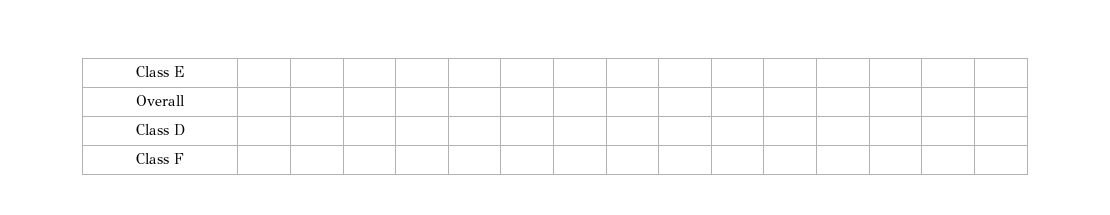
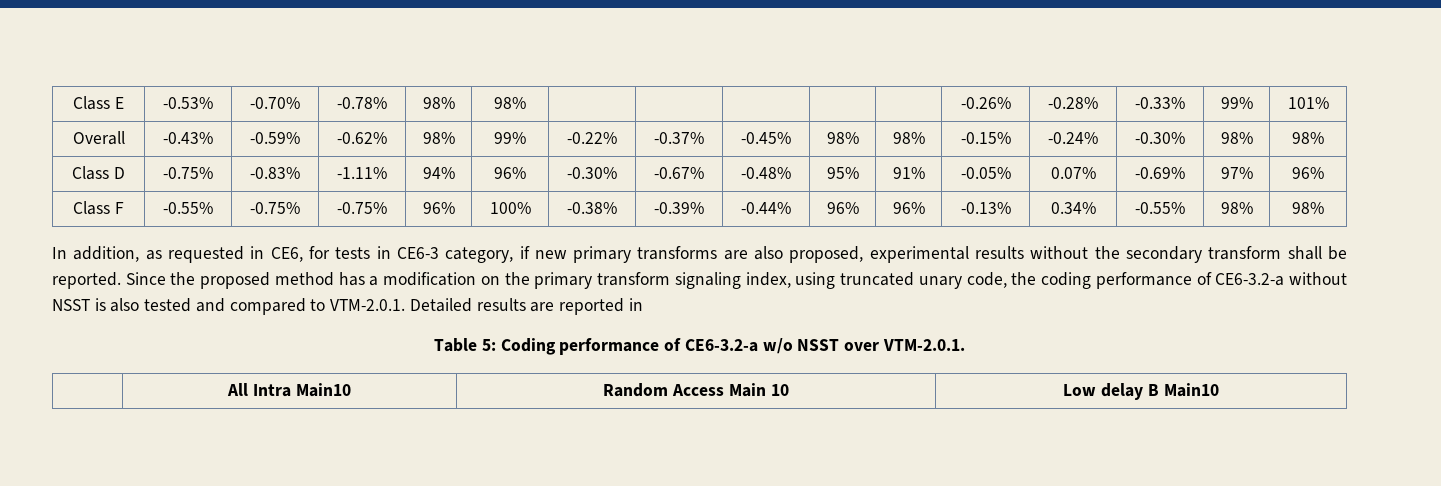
[136,95,185,106] [135,124,185,136] [136,153,184,164] | | | | | | | | | | | | | | // Overall | | | | | | | | | | | | | | | // Class D | | | | | | | | | | | | | | | // Class F | | | | | | | | | | | | | | | -> [163,97,213,109] [250,97,300,109] [337,97,387,109] [422,97,455,109] [494,97,526,109] [960,97,1011,109] [1048,97,1098,109] [1135,97,1185,109] [1220,97,1253,109] [1287,97,1329,109] [72,131,125,145] [163,132,213,144] [250,132,300,144] [337,132,387,144] [422,132,455,144] [494,132,526,144] [567,132,617,144] [654,132,704,144] [741,132,791,144] [826,132,859,144] [892,132,925,144] [960,132,1011,144] [1048,132,1098,144] [1135,132,1185,144] [1220,132,1253,144] [1292,132,1324,144] [72,166,125,180] [163,167,213,179] [250,167,300,179] [337,167,387,179] [422,167,455,179] [494,167,526,179] [567,167,617,179] [654,167,704,179] [741,167,791,179] [826,167,859,179] [892,167,925,179] [960,167,1011,179] [1050,167,1096,179] [1135,167,1185,179] [1220,167,1253,179] [1292,167,1324,179] [73,201,124,215] [163,202,213,214] [250,202,300,214] [337,202,387,214] [422,202,455,214] [489,202,531,214] [567,202,617,214] [654,202,704,214] [741,202,791,214] [826,202,859,214] [892,202,925,214] [960,202,1011,214] [1050,202,1096,214] [1135,202,1185,214] [1220,202,1253,214] [1292,202,1324,214] [52,246,1347,263] [52,272,1347,289] [52,298,643,315] [434,338,965,355] [227,383,351,397] [603,383,789,397] [1063,383,1219,400] -0.53% | -0.70% | -0.78% | 98% | 98% | | | | | | -0.26% | -0.28% | -0.33% | 99% | 101% // Overall | -0.43% | -0.59% | -0.62% | 98% | 99% | -0.22% | -0.37% | -0.45% | 98% | 98% | -0.15% | -0.24% | -0.30% | 98% | 98% // Class D | -0.75% | -0.83% | -1.11% | 94% | 96% | -0.30% | -0.67% | -0.48% | 95% | 91% | -0.05% | 0.07% | -0.69% | 97% | 96% // Class F | -0.55% | -0.75% | -0.75% | 96% | 100% | -0.38% | -0.39% | -0.44% | 96% | 96% | -0.13% | 0.34% | -0.55% | 98% | 98% // In addition, as requested in CE6, for tests in CE6-3 category, if new primary transforms are also proposed, experimental results without the secondary transform shall be reported. Since the proposed method has a modification on the primary transform signaling index, using truncated unary code, the coding performance of CE6-3.2-a without NSST is also tested and compared to VTM-2.0.1. Detailed results are reported in // Table 5: Coding performance of CE6-3.2-a w/o NSST over VTM-2.0.1. // | All Intra Main10 | Random Access Main 10 | Low delay B Main10

